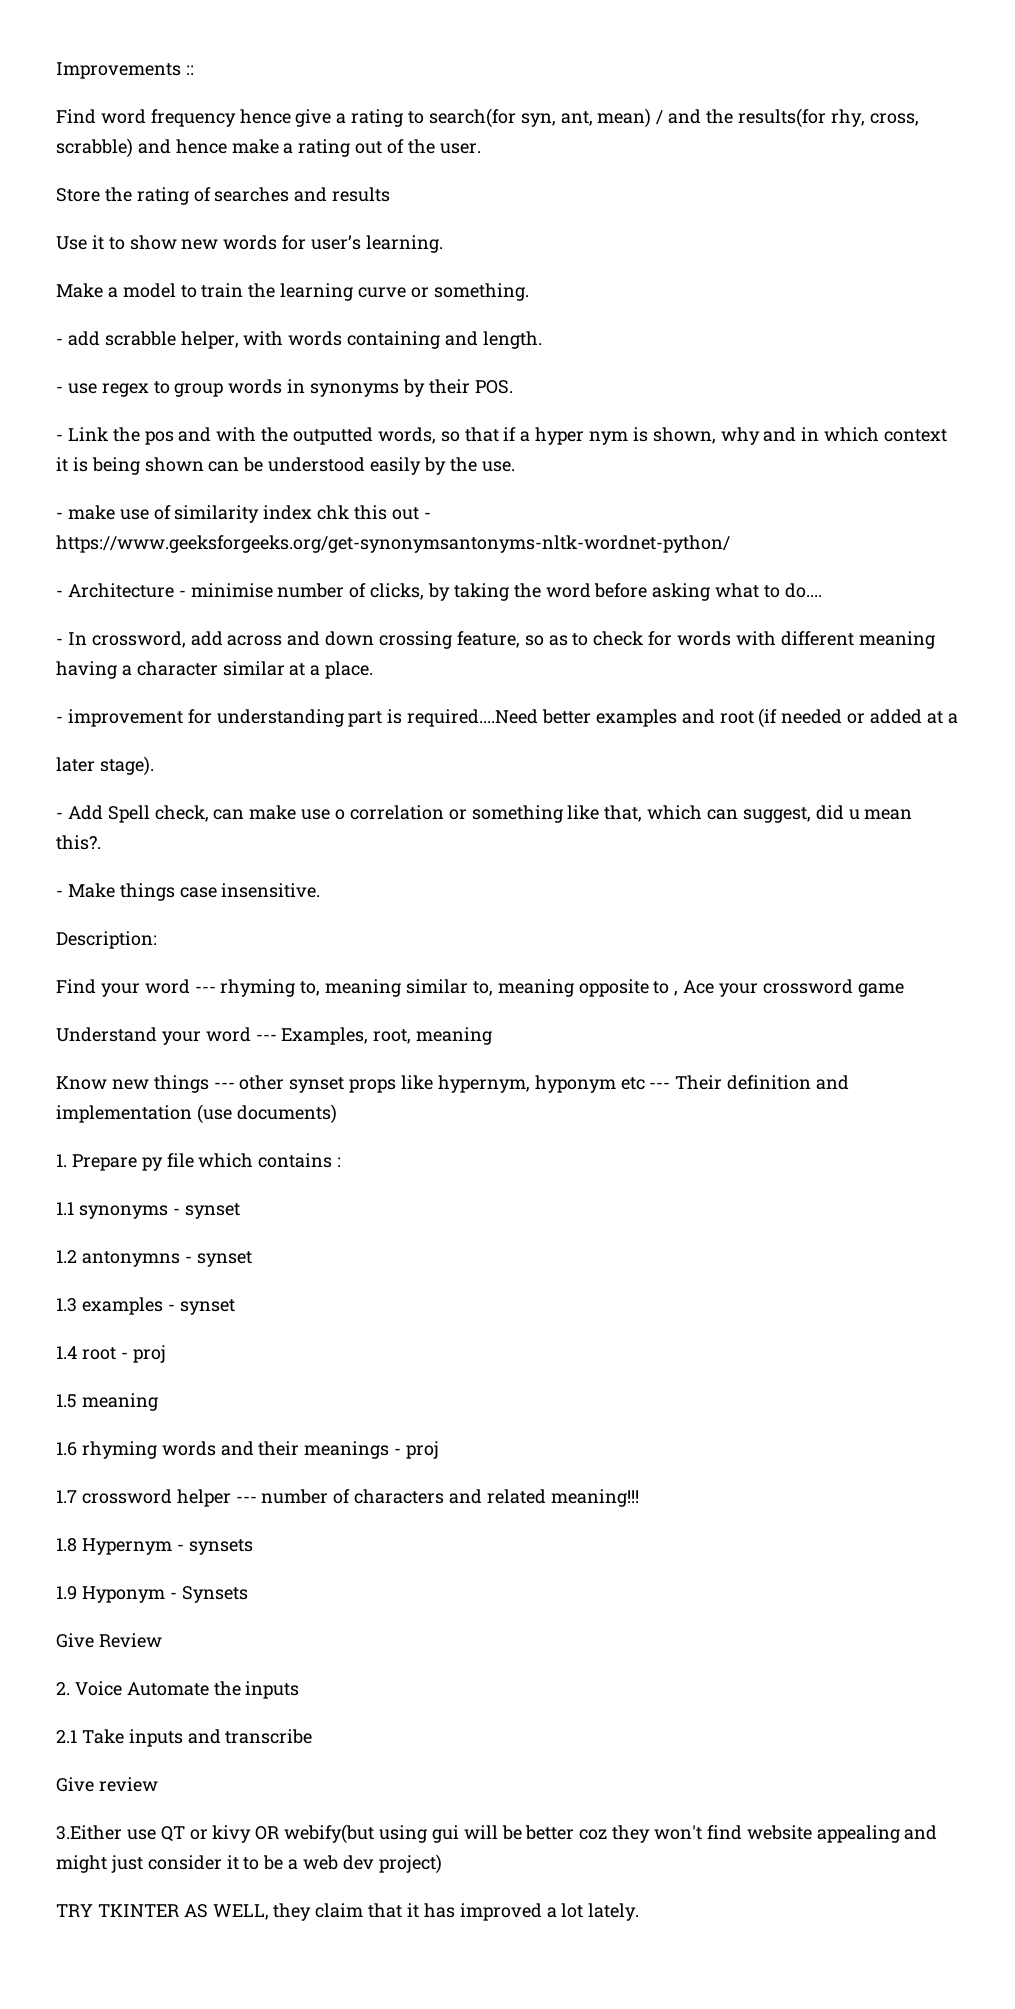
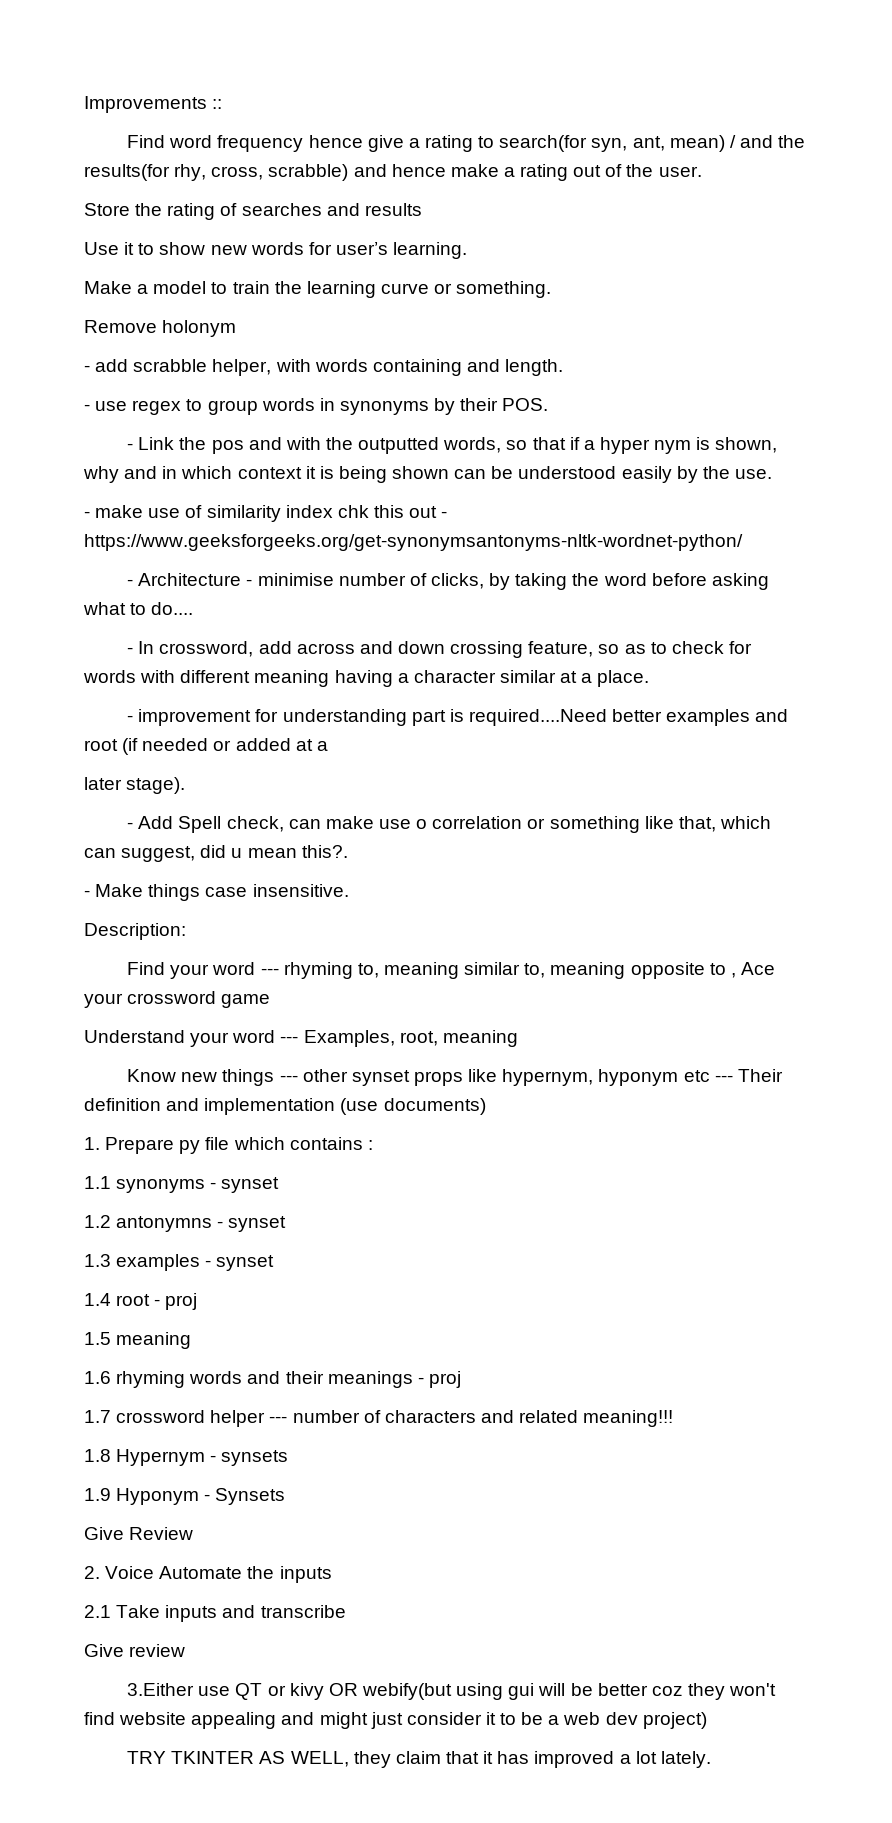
(529, 292) none -> [84,320,237,337] // Remove holonym

